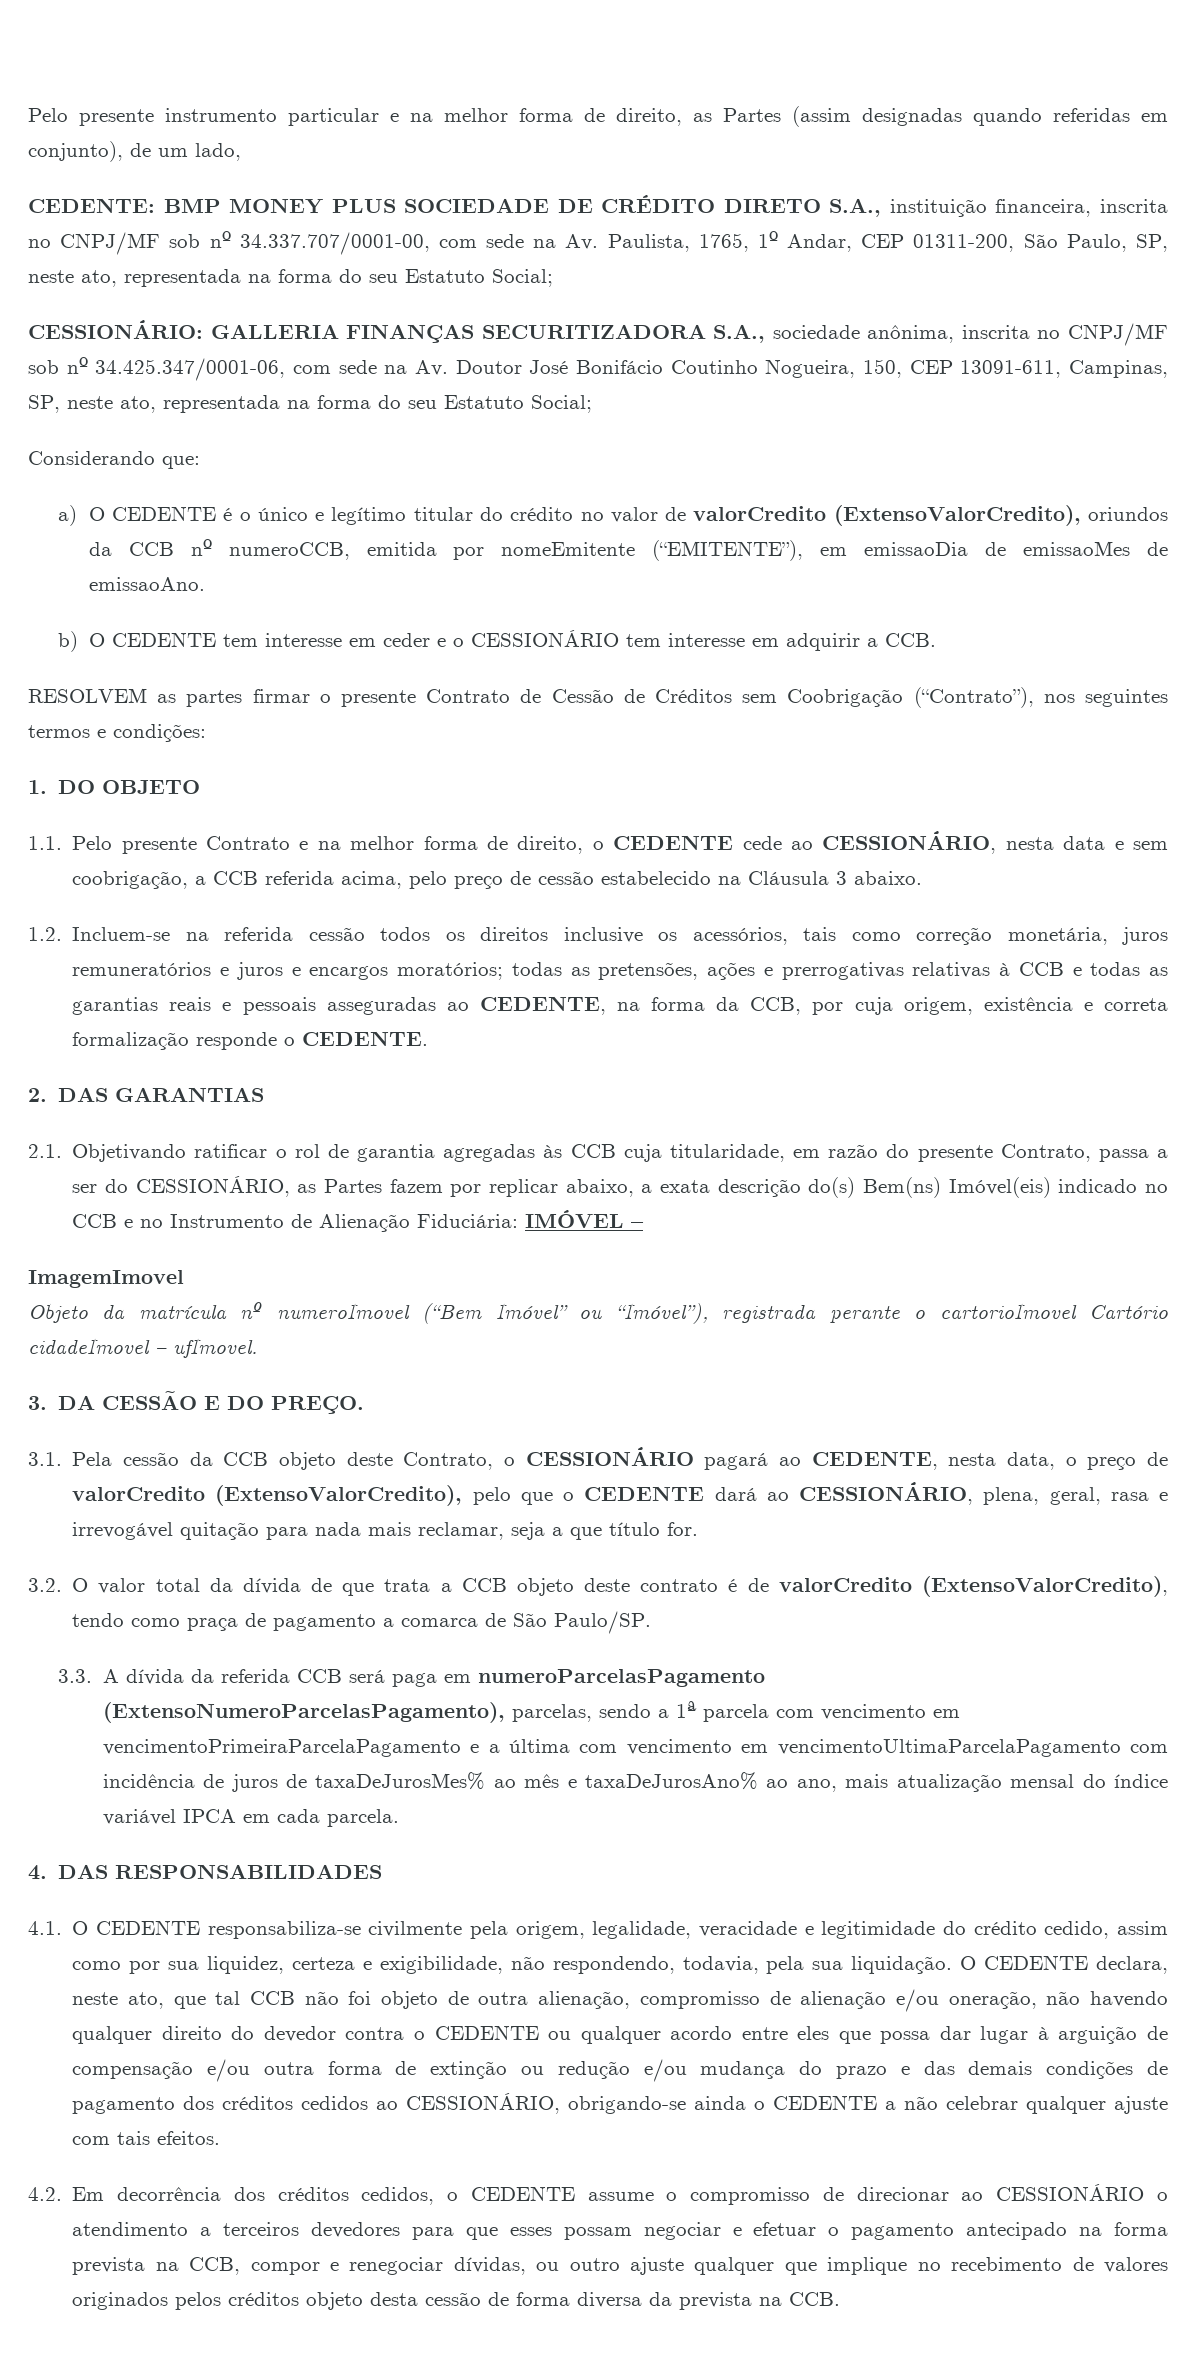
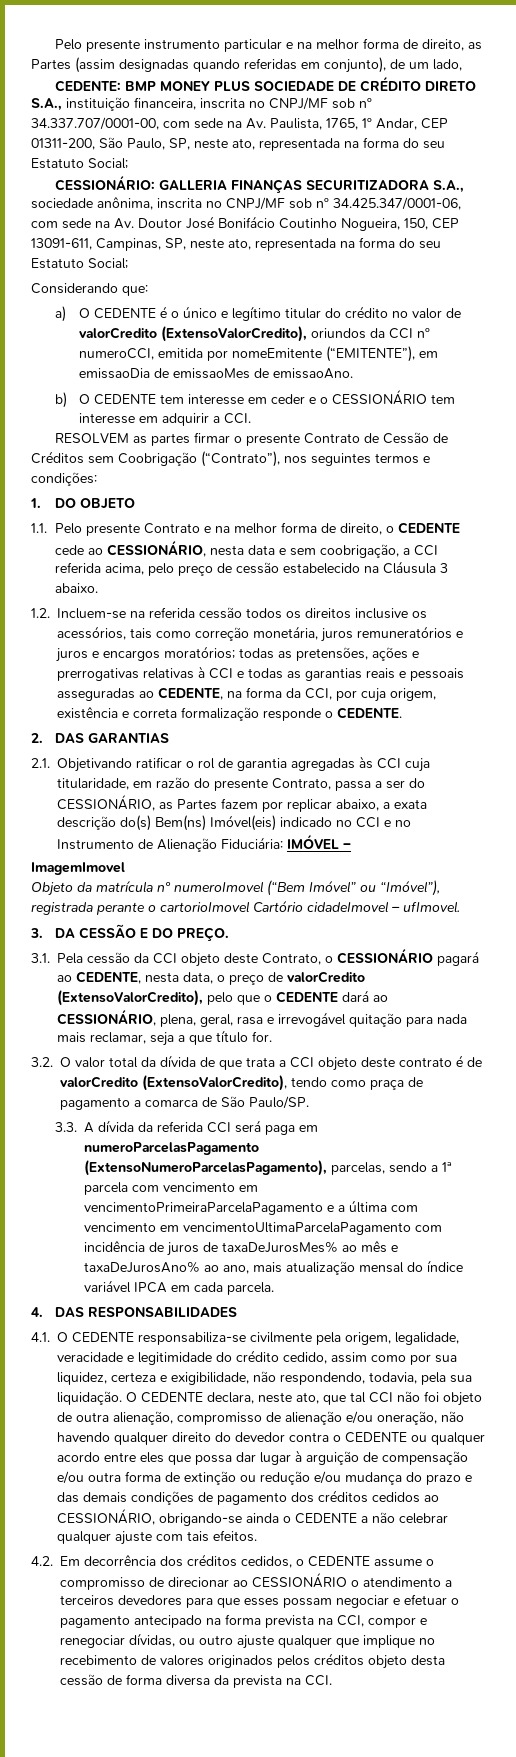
[128,539,350,560] CCB nº numeroCCB, -> [389,328,431,339] [79,348,155,360] CCI nº numeroCCI,
[884,633,936,647] CCB. -> [224,413,252,424] CCI.
[213,871,259,885] CCB -> [414,545,439,556] CCI
[1018,962,1064,976] CCB -> [209,668,233,679] CCI
[750,997,802,1015] CCB, -> [305,688,332,700] CCI,
[570,1144,616,1158] CCB -> [377,758,401,769] CCI
[72,1214,118,1228] CCB -> [356,817,380,828] CCI
[223,1452,269,1466] CCB -> [153,953,177,964] CCI
[461,1578,507,1592] CCB -> [290,1057,314,1068] CCI
[296,1669,342,1683] CCB -> [207,1122,232,1133] CCI
[250,1991,296,2005] CCB -> [369,1392,393,1403] CCI
[189,2257,241,2275] CCB, -> [337,1615,364,1627] CCI,
[789,2292,841,2306] CCB. -> [305,1675,332,1686] CCI.

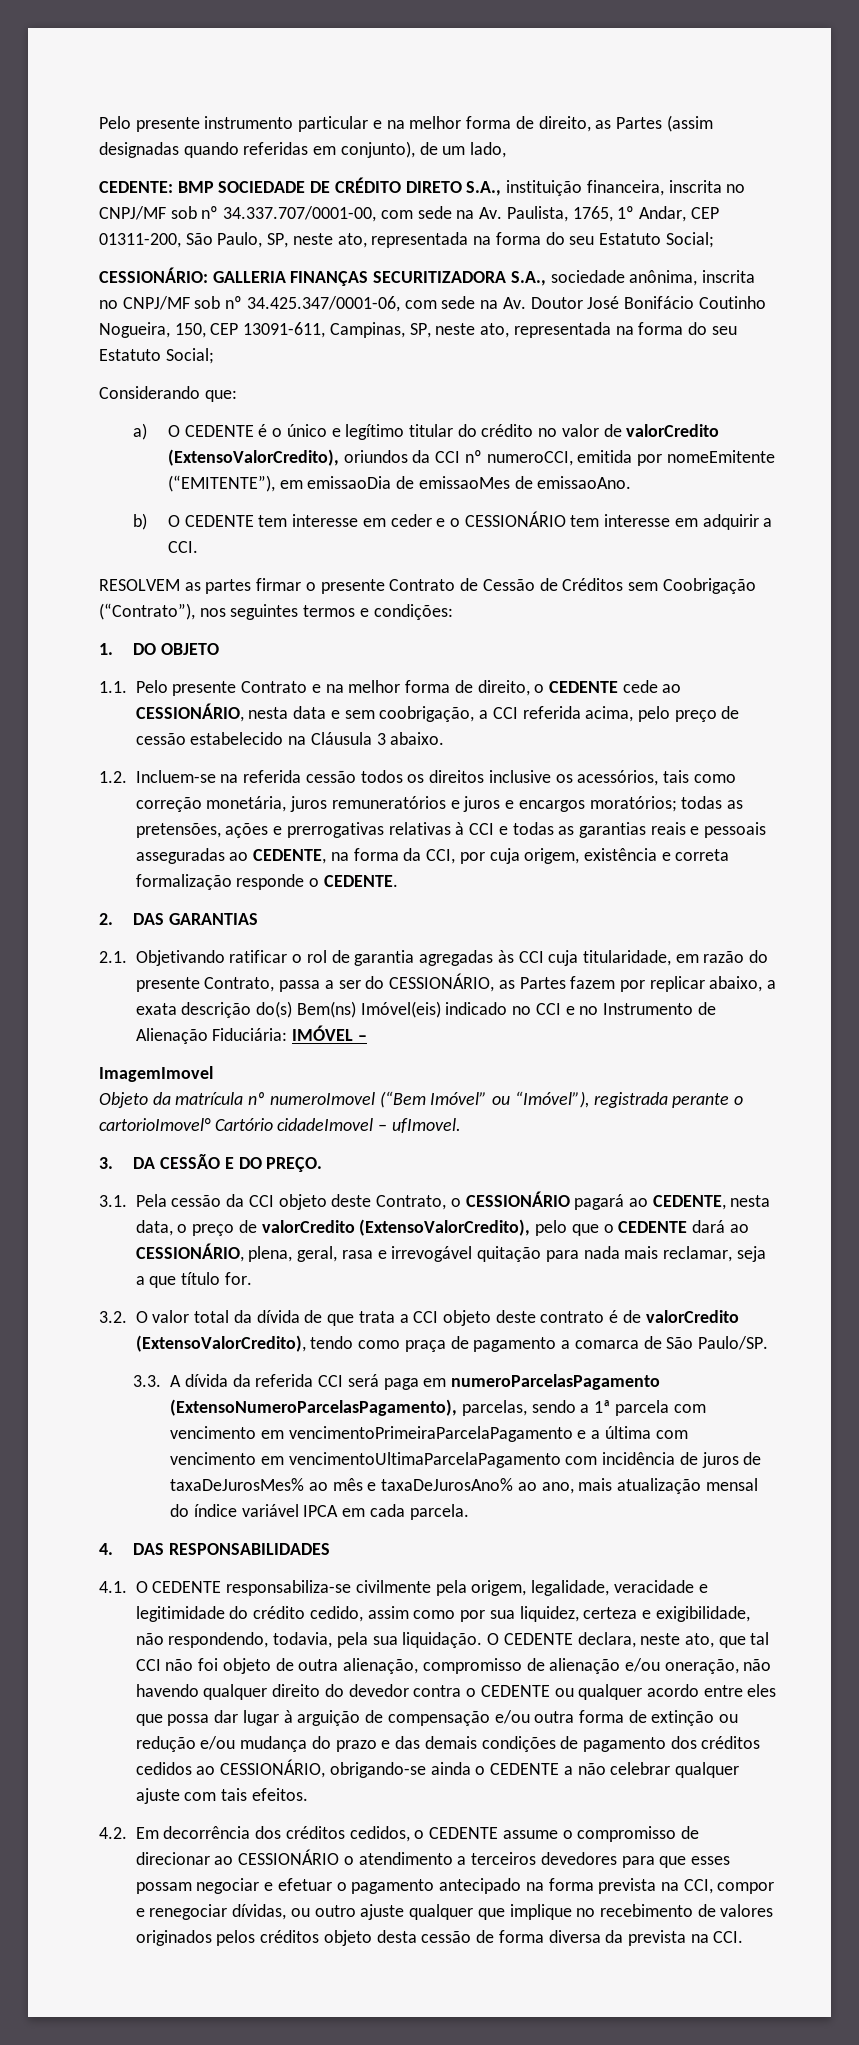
[160,81,251,91] MONEY PLUS -> (214, 187) none
[160,901,250,913] cartorioImovel -> [99,1118,211,1131] cartorioImovel°

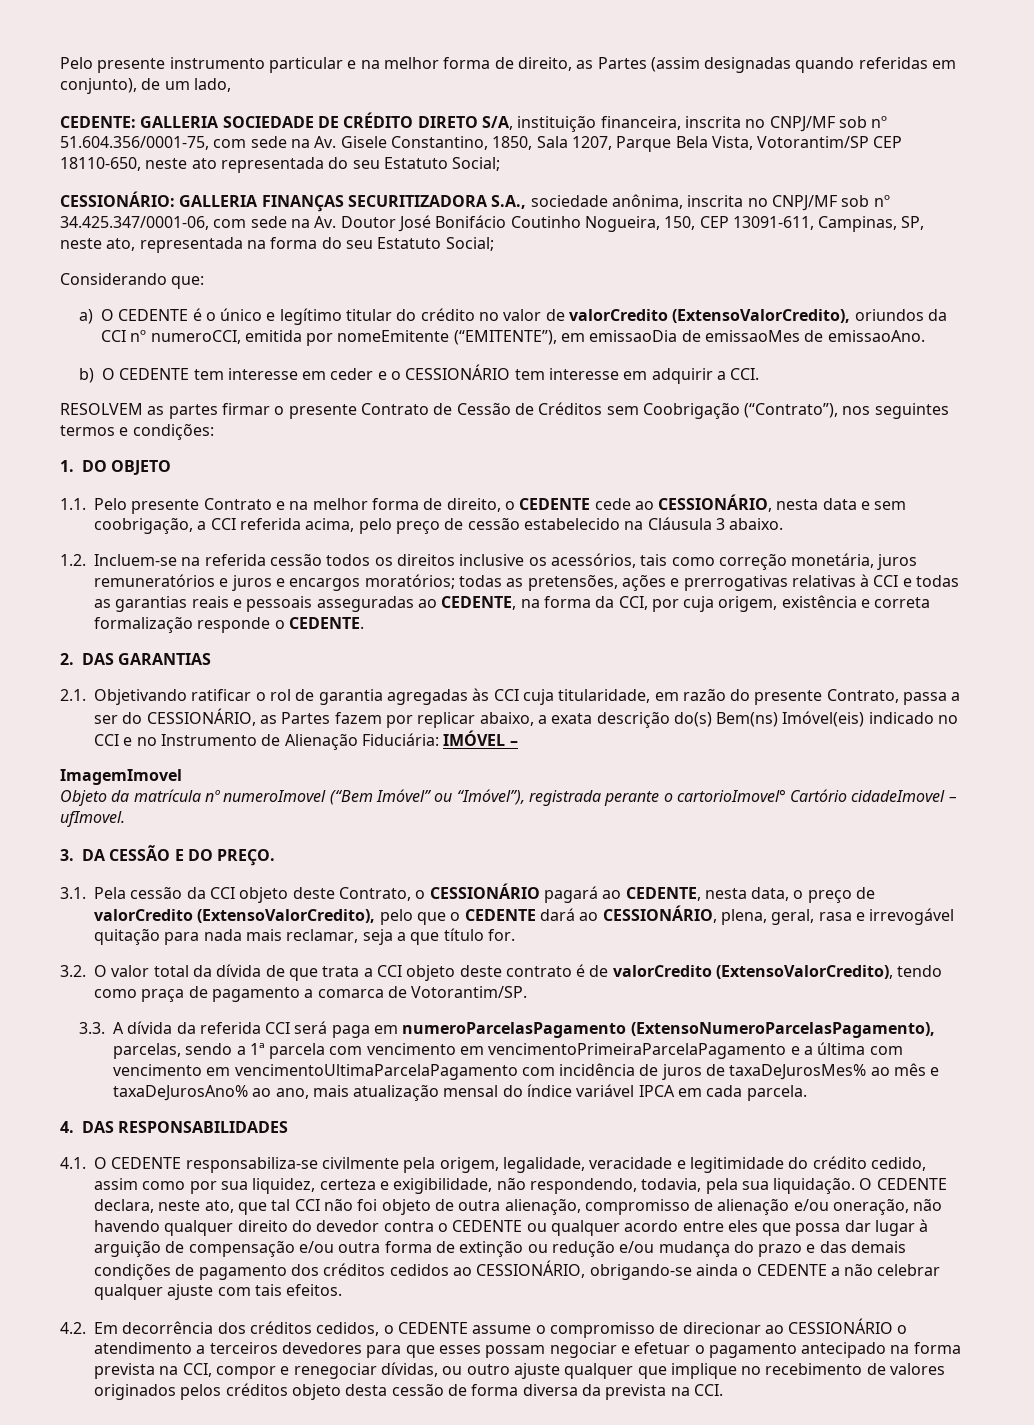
[177,181,214,193] BMP -> [140,116,220,128] GALLERIA
[466,181,502,196] S.A., -> [481,116,513,130] S/A,
[223,206,719,222] [99,232,541,248] 34.337.707/0001-00, com sede na Av. Paulista, 1765, 1º Andar, CEP 01311-200, São Paulo, SP, neste ato, representada na forma -> [60,136,903,152] [60,157,324,173] 51.604.356/0001-75, com sede na Av. Gisele Constantino, 1850, Sala 1207, Parque Bela Vista, Votorantim/SP CEP 18110-650, neste ato representada
[666,1336,769,1350] São Paulo/SP. -> [411,986,528,998] Votorantim/SP.

